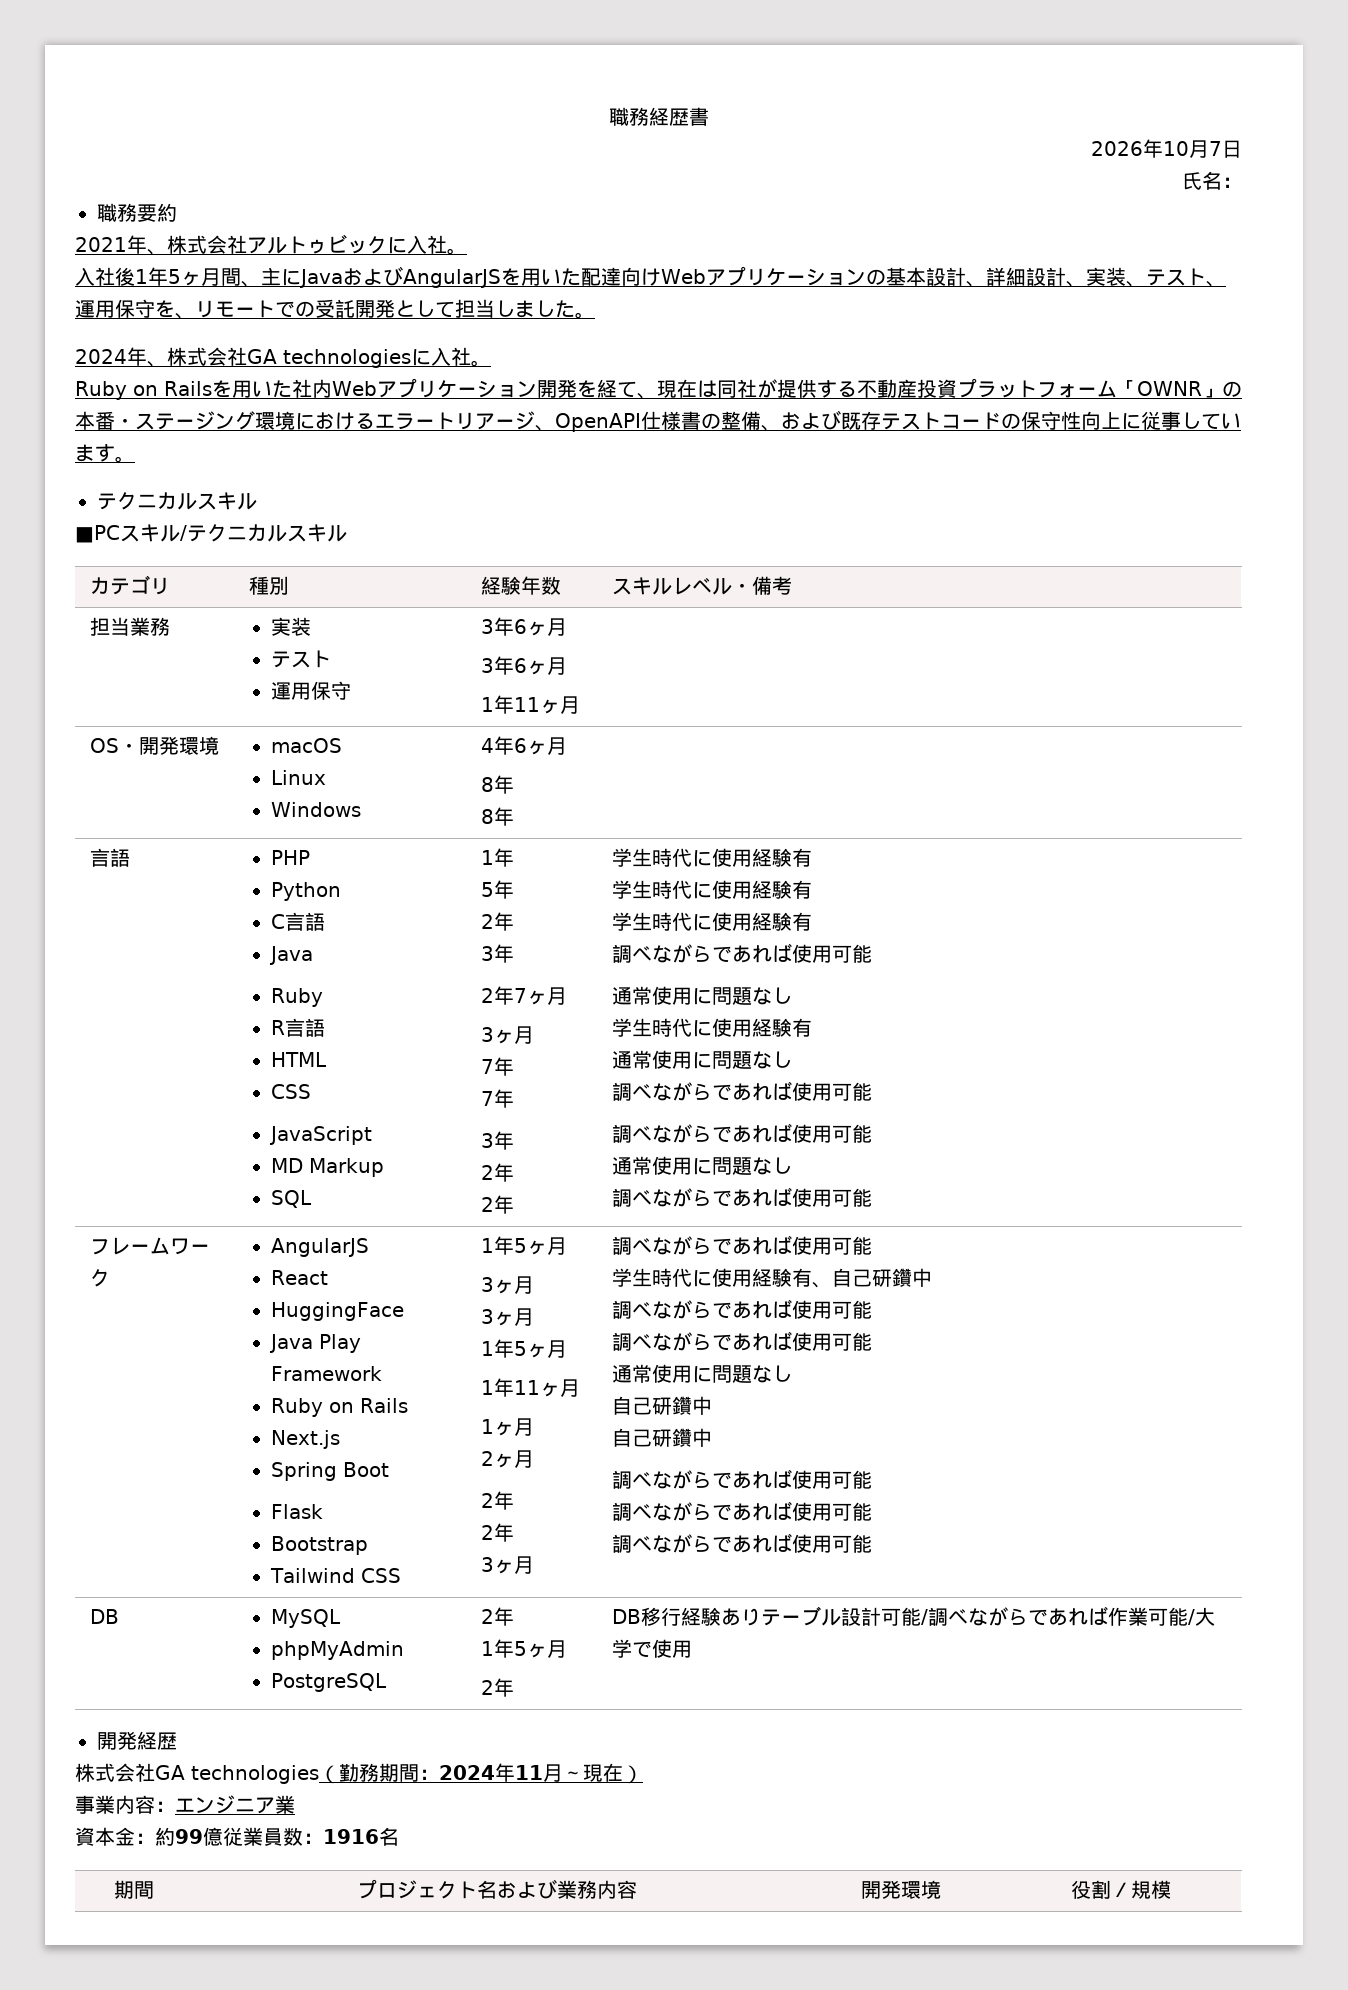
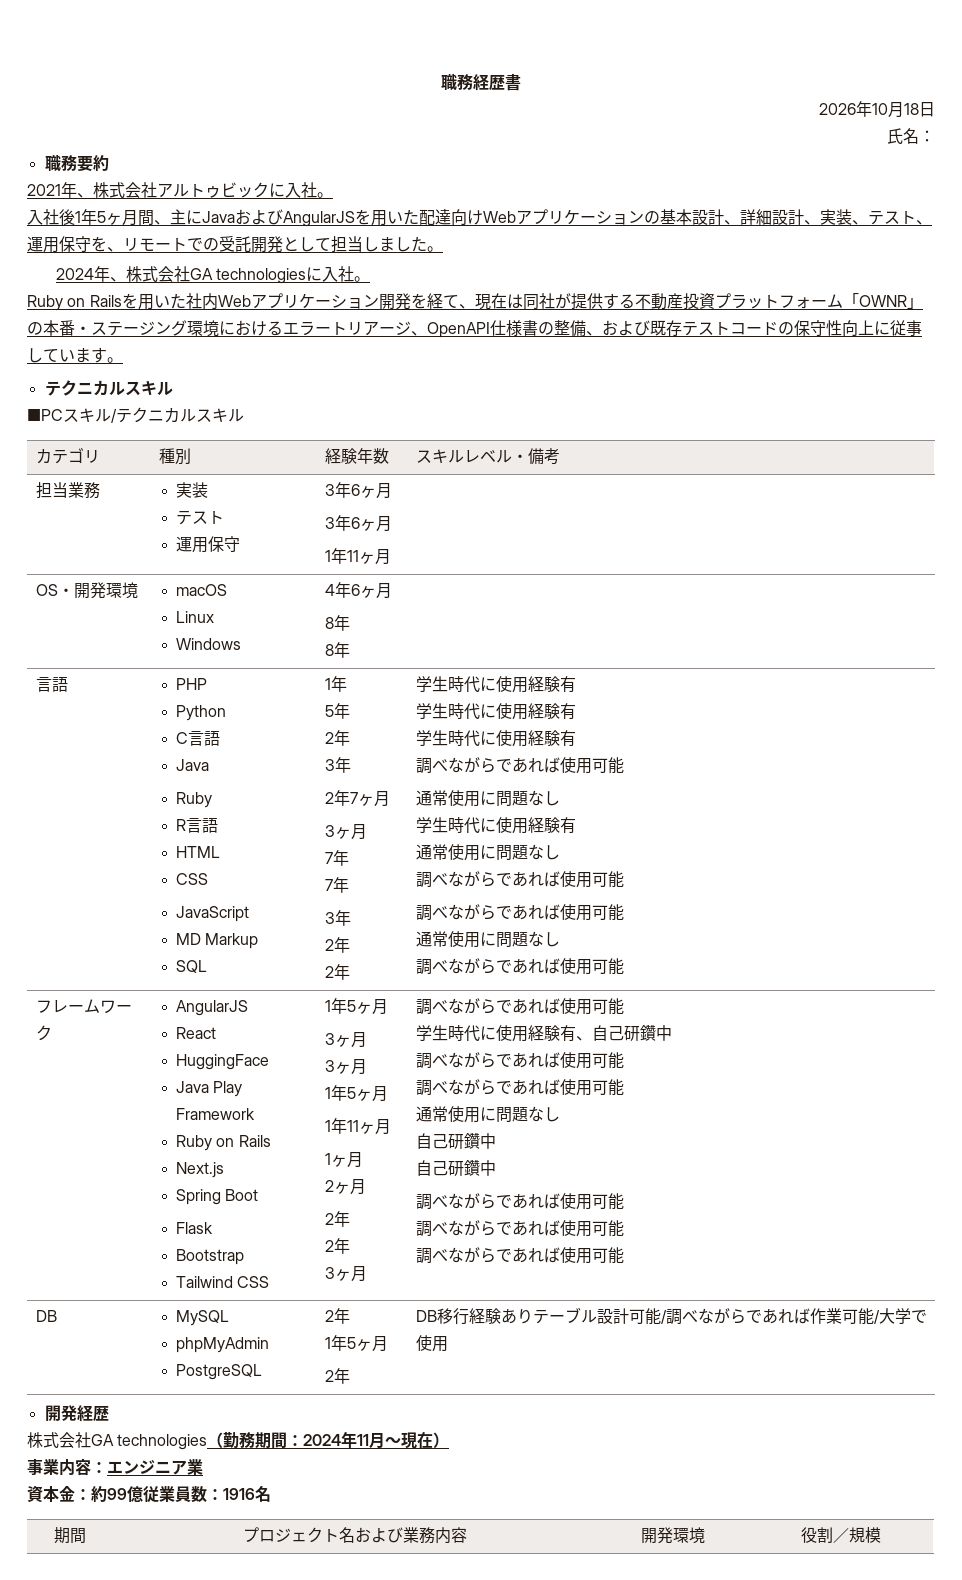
[1209,141,1222,156] 7 -> [904,103,919,115] 18

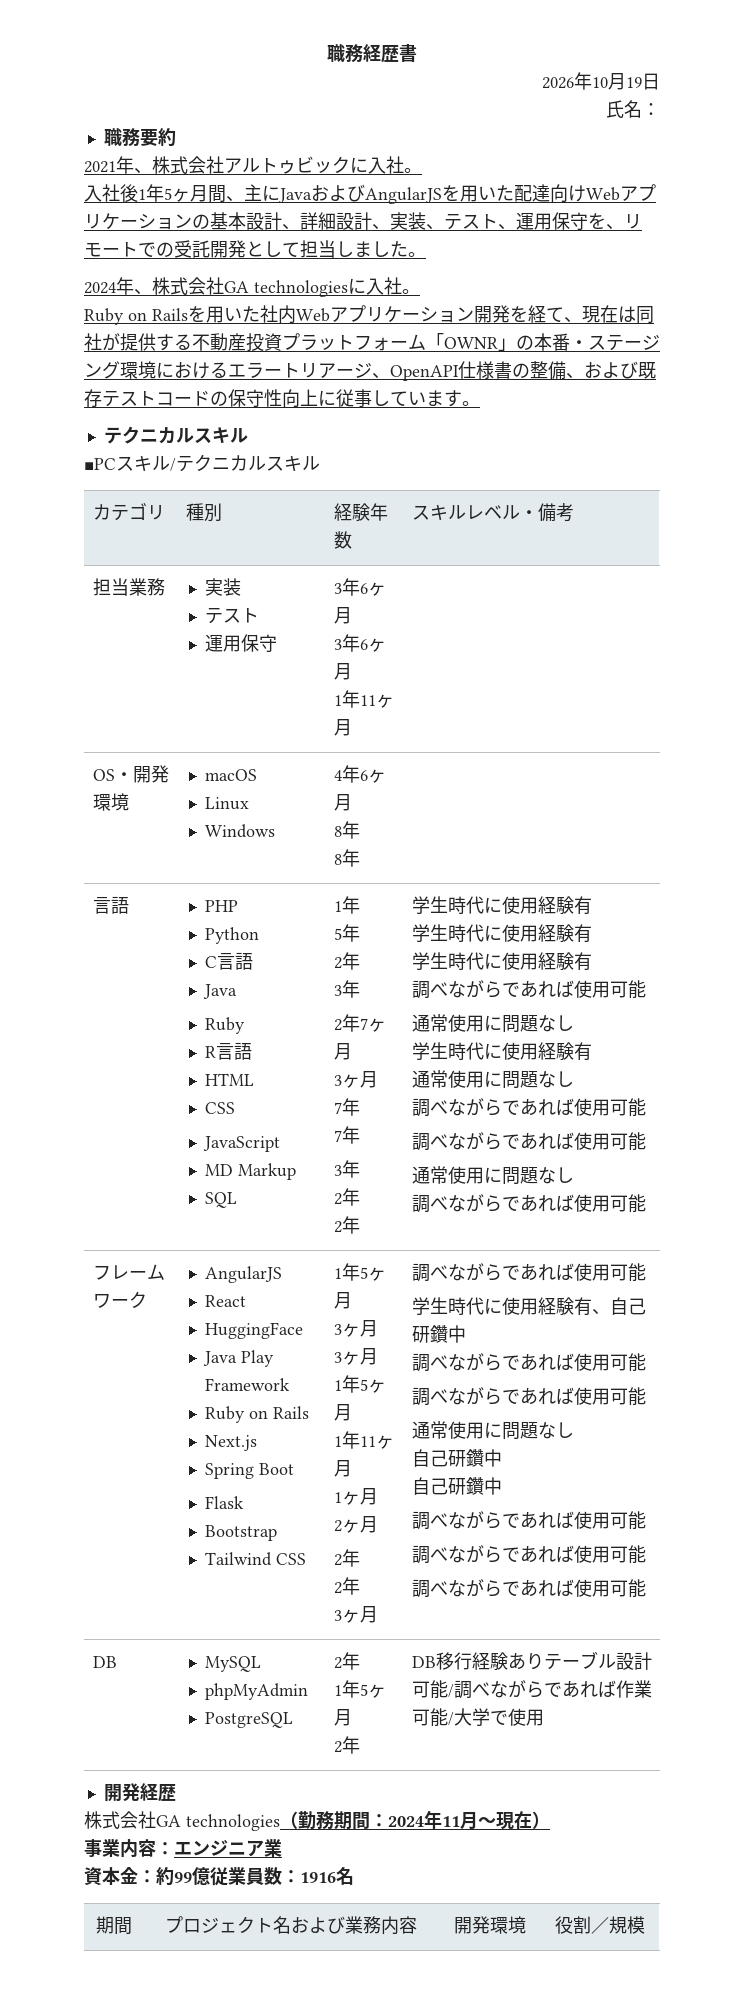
[904,103,919,115] 18 -> [626,77,642,88] 19

